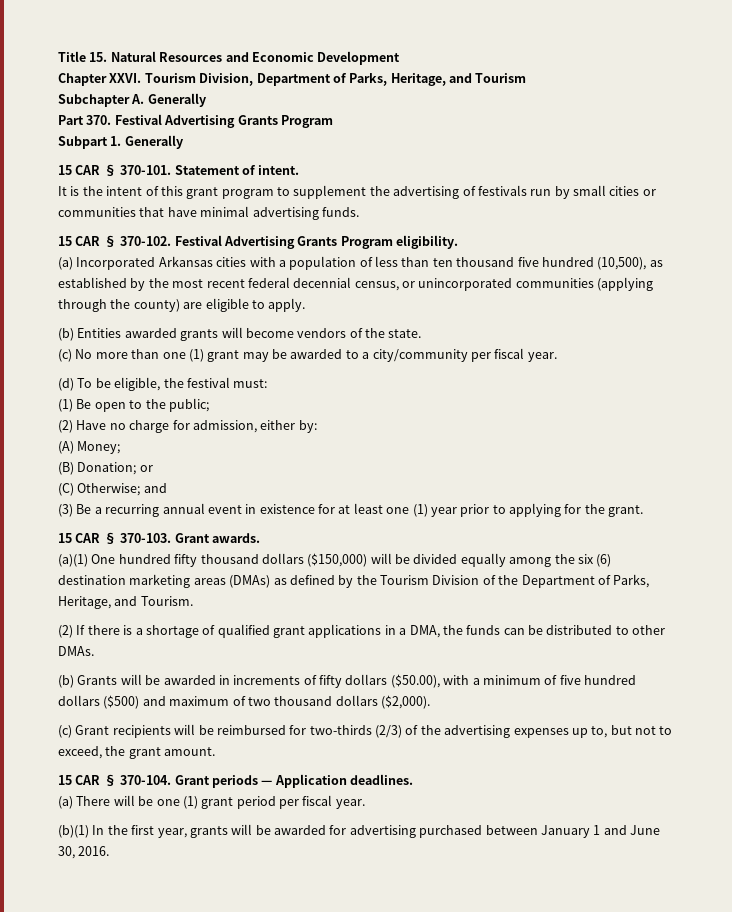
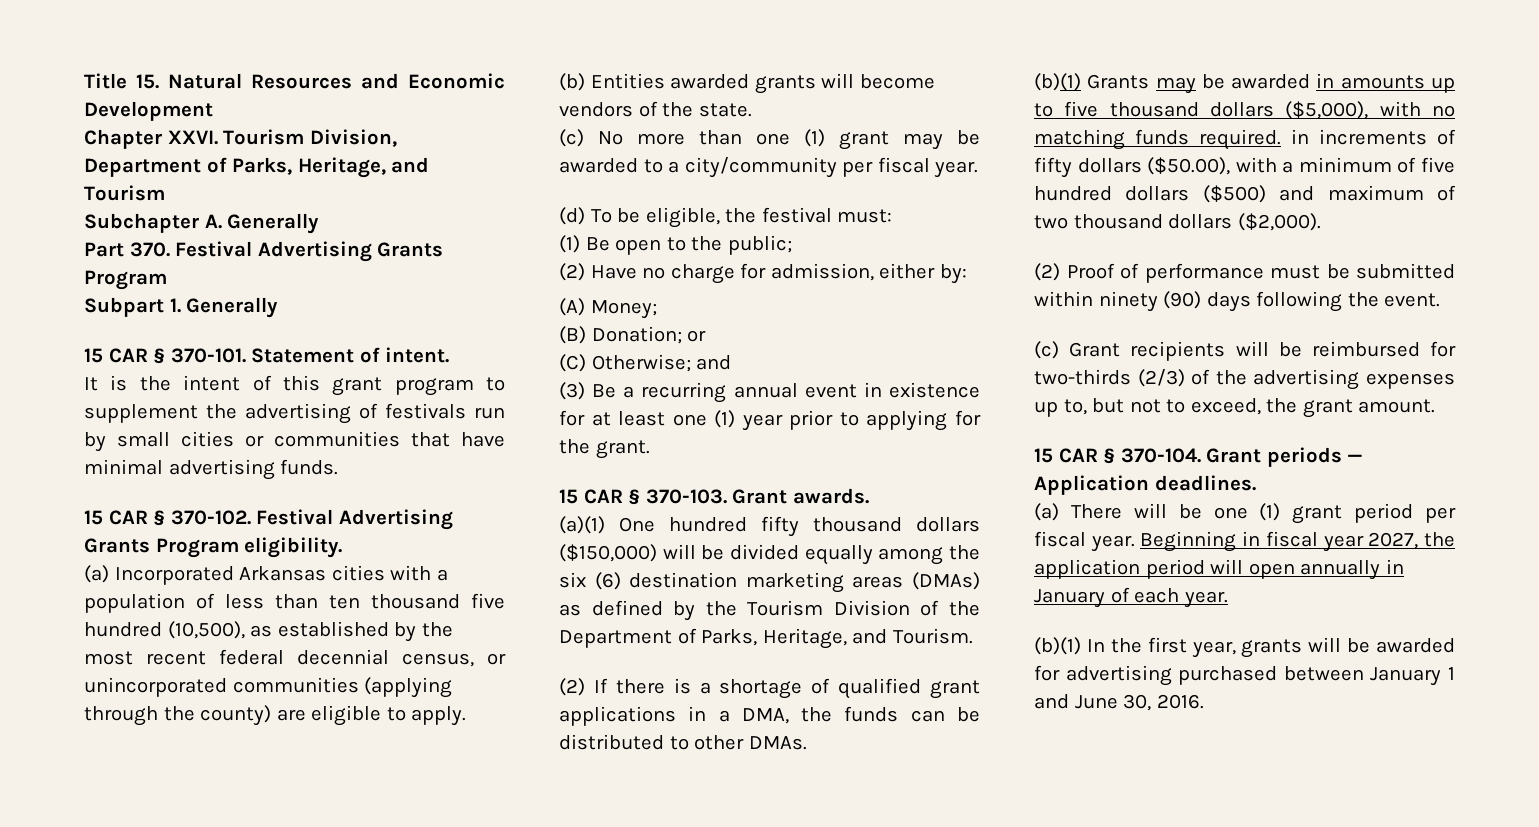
[58,674,216,688] (b) Grants will be awarded -> [1034,73,1455,94] [1034,101,1455,119] [1034,129,1281,150] (b)(1) Grants may be awarded in amounts up to five thousand dollars ($5,000), with no matching funds required.
(430, 702) none -> [1034,263,1455,283] [1034,291,1441,312] // (2) Proof of performance must be submitted within ninety (90) days following the event.
(365, 804) none -> [1140,531,1455,552] [1034,559,1404,580] [1034,587,1228,608] Beginning in fiscal year 2027, the application period will open annually in January of each year.

